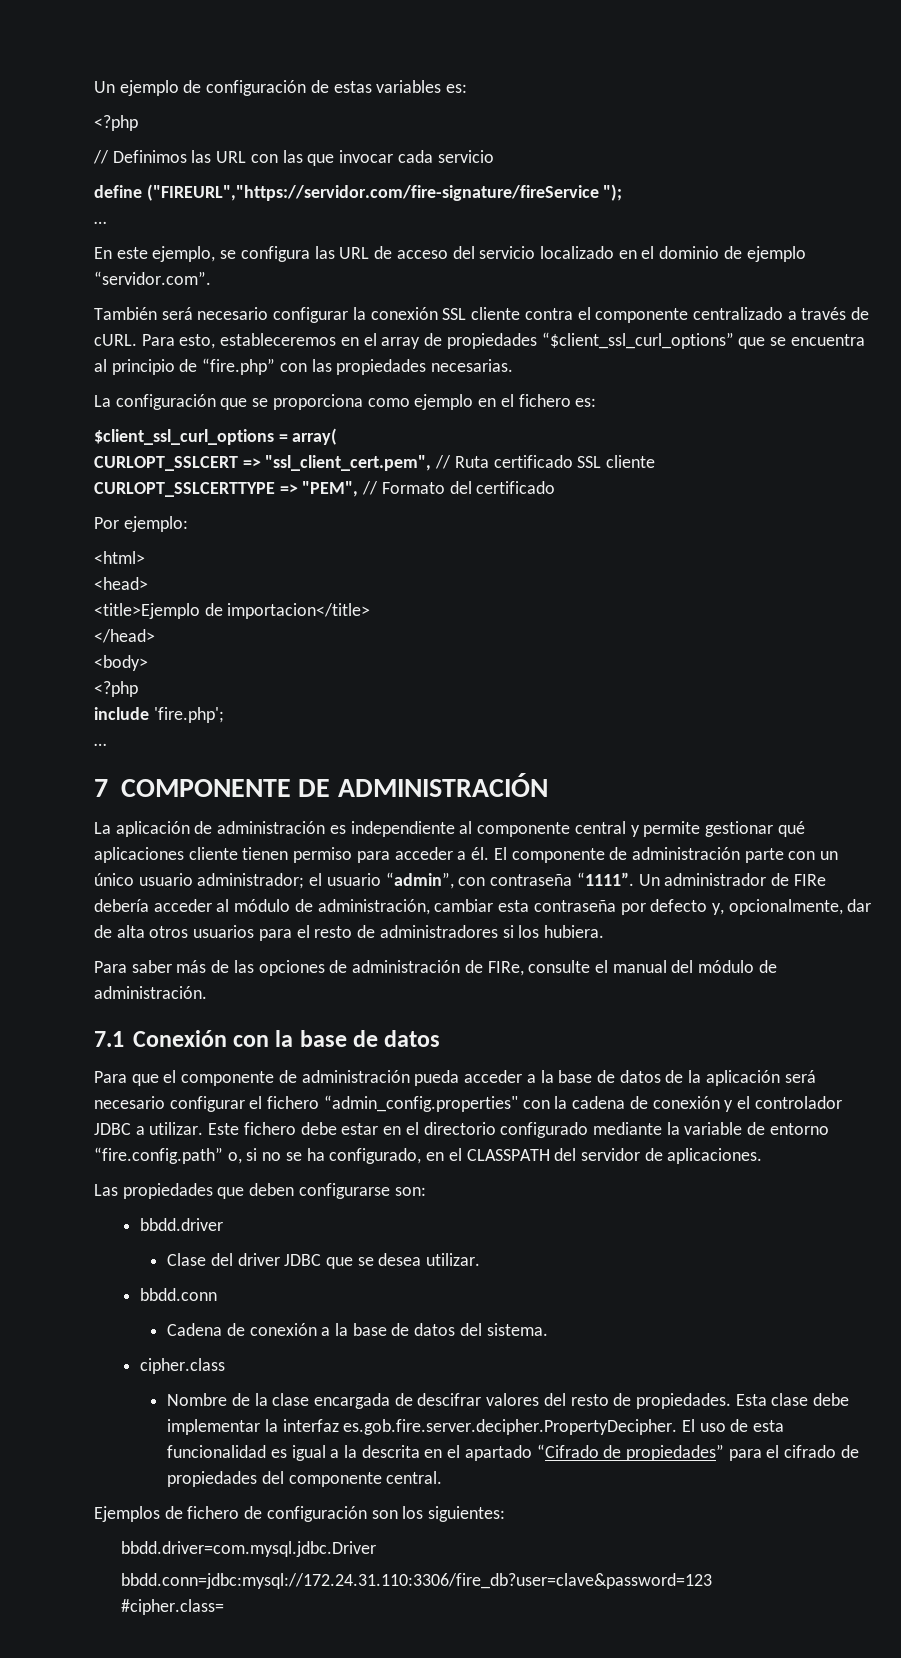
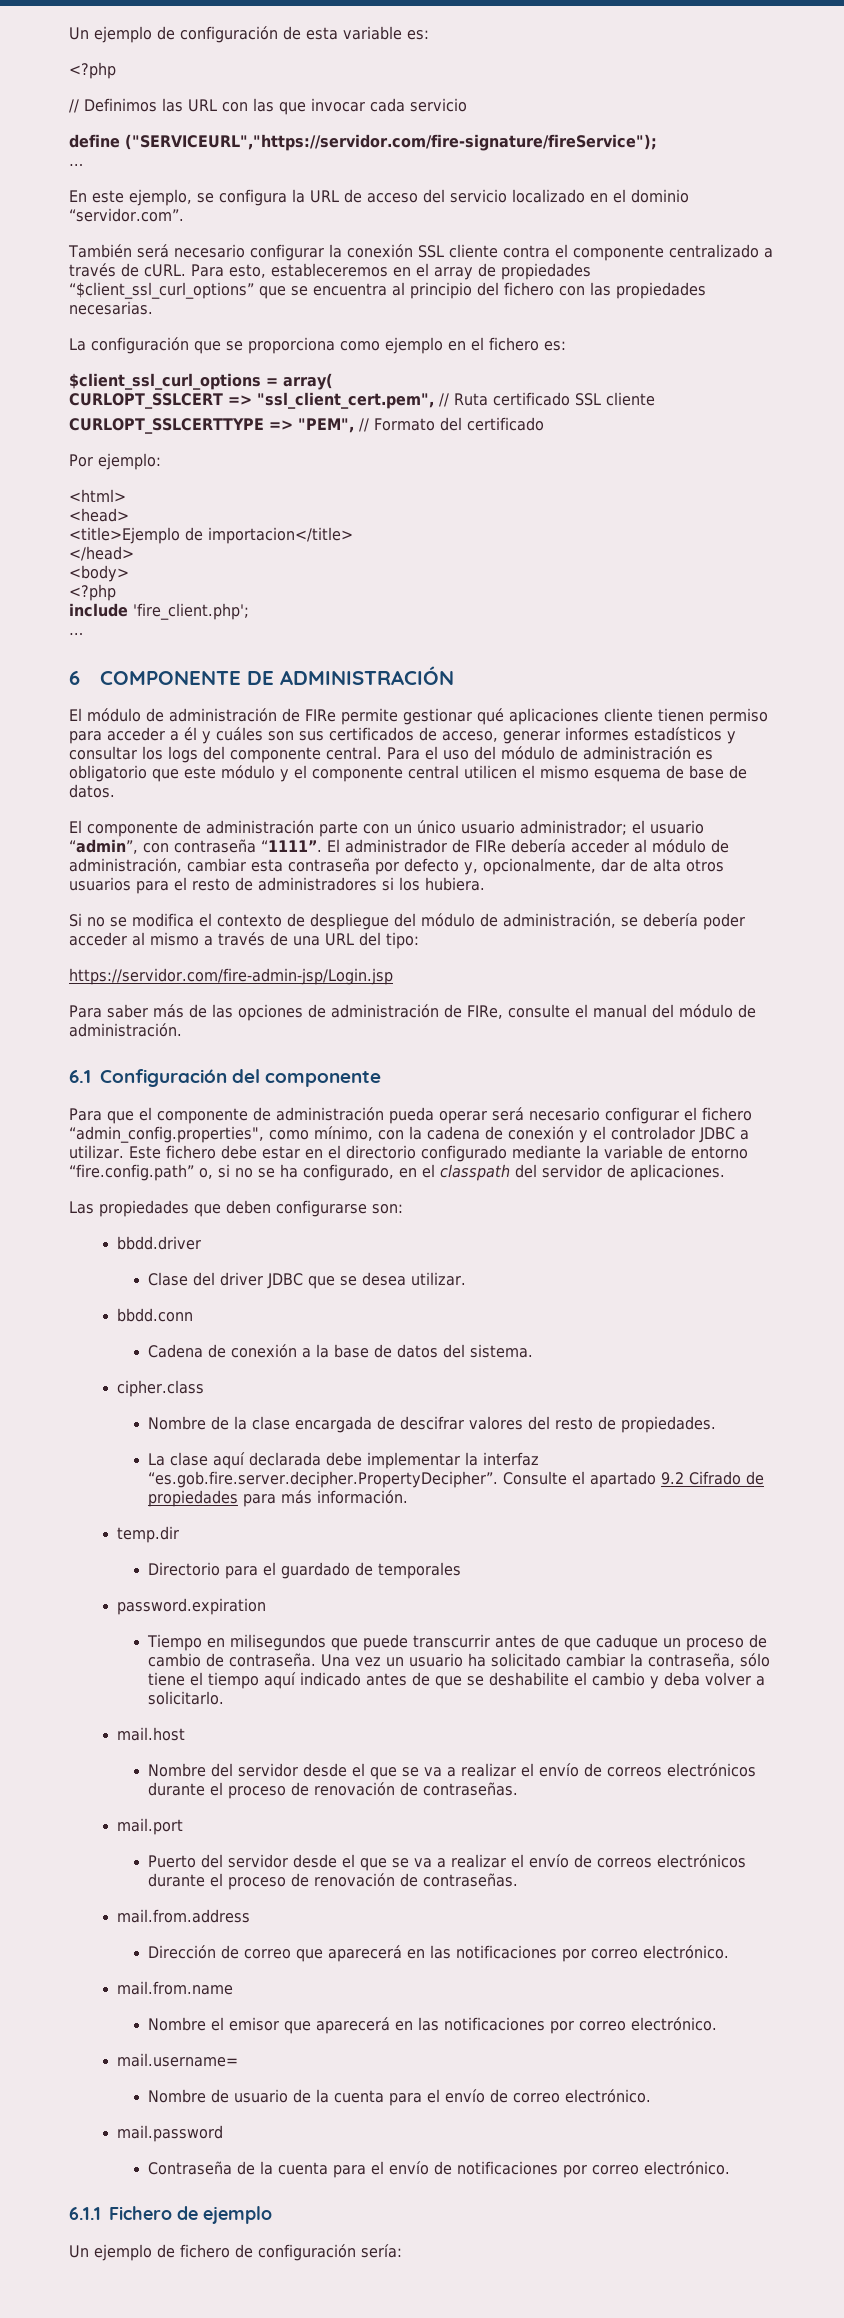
[333,80,442,93] estas variables -> [306,26,402,40] esta variable
[146,184,623,201] ("FIREURL","https://servidor.com/fire-signature/fireService "); -> [125,134,657,151] ("SERVICEURL","https://servidor.com/fire-signature/fireService");
[314,246,335,259] las -> [292,189,305,203] la
[723,246,806,262] de ejemplo -> (689, 196) none
[179,358,276,375] de “fire.php” -> [477,282,554,296] del fichero
[153,707,224,723] [94,743,106,746] [94,779,108,797] 'fire.php'; // … // 7 -> [133,603,249,620] [69,633,83,635] [69,671,80,685] 'fire_client.php'; // … // 6
[94,821,640,837] La aplicación de administración es independiente al componente central y -> [69,708,336,722] El módulo de administración de FIRe
[471,847,490,860] él. -> [184,727,736,744] [69,746,713,763] [69,765,747,782] [69,784,115,798] él y cuáles son sus certificados de acceso, generar informes estadísticos y consultar los logs del componente central. Para el uso del módulo de administración es obligatorio que este módulo y el componente central utilicen el mismo esquema de base de datos. //
[638,874,660,886] Un -> [327,839,340,852] El
(604, 931) none -> [69,913,745,930] [69,932,419,949] [69,968,393,985] // Si no se modifica el contexto de despliegue del módulo de administración, se debería poder acceder al mismo a través de una URL del tipo: // https://servidor.com/fire-admin-jsp/Login.jsp
[94,1030,441,1047] 7.1 Conexión con la base de datos -> [69,1069,382,1087] 6.1 Configuración del componente
[464,1070,780,1086] acceder a la base de datos de la aplicación -> [439,1111,487,1124] operar
[323,1095,518,1112] “admin_config.properties" -> [69,1126,373,1143] “admin_config.properties", como mínimo,
[466,1149,550,1161] CLASSPATH -> [440,1164,510,1181] classpath
[735,1393,850,1406] [167,1419,785,1435] [167,1444,859,1461] [167,1471,443,1487] [94,1506,506,1522] [120,1541,376,1557] [120,1573,712,1589] [120,1599,224,1615] Esta clase debe implementar la interfaz es.gob.fire.server.decipher.PropertyDecipher. El uso de esta funcionalidad es igual a la descrita en el apartado “Cifrado de propiedades” para el cifrado de propiedades del componente central. // Ejemplos de fichero de configuración son los siguientes: // bbdd.driver=com.mysql.jdbc.Driver // bbdd.conn=jdbc:mysql://172.24.31.110:3306/fire_db?user=clave&password=123 // #cipher.class= -> [148,1452,540,1469] [148,1471,765,1488] [148,1490,409,1507] [117,1526,180,1543] [148,1562,462,1579] [117,1598,267,1615] [147,1634,768,1651] [148,1653,771,1668] [148,1672,766,1689] [148,1691,225,1705] [117,1727,186,1741] [148,1763,757,1780] [148,1782,519,1799] [117,1818,184,1835] [148,1854,747,1871] [148,1873,519,1890] [117,1909,251,1923] [148,1945,730,1962] [117,1981,234,1995] [148,2017,718,2034] [117,2053,239,2067] [148,2089,652,2106] [117,2125,224,2142] [148,2161,731,2178] [69,2206,272,2224] [69,2244,402,2261] // La clase aquí declarada debe implementar la interfaz “es.gob.fire.server.decipher.PropertyDecipher”. Consulte el apartado 9.2 Cifrado de propiedades para más información. // temp.dir // Directorio para el guardado de temporales // password.expiration // Tiempo en milisegundos que puede transcurrir antes de que caduque un proceso de cambio de contraseña. Una vez un usuario ha solicitado cambiar la contraseña, sólo tiene el tiempo aquí indicado antes de que se deshabilite el cambio y deba volver a solicitarlo. // mail.host // Nombre del servidor desde el que se va a realizar el envío de correos electrónicos durante el proceso de renovación de contraseñas. // mail.port // Puerto del servidor desde el que se va a realizar el envío de correos electrónicos durante el proceso de renovación de contraseñas. // mail.from.address // Dirección de correo que aparecerá en las notificaciones por correo electrónico. // mail.from.name // Nombre el emisor que aparecerá en las notificaciones por correo electrónico. // mail.username= // Nombre de usuario de la cuenta para el envío de correo electrónico. // mail.password // Contraseña de la cuenta para el envío de notificaciones por correo electrónico. // 6.1.1 Fichero de ejemplo // Un ejemplo de fichero de configuración sería:

